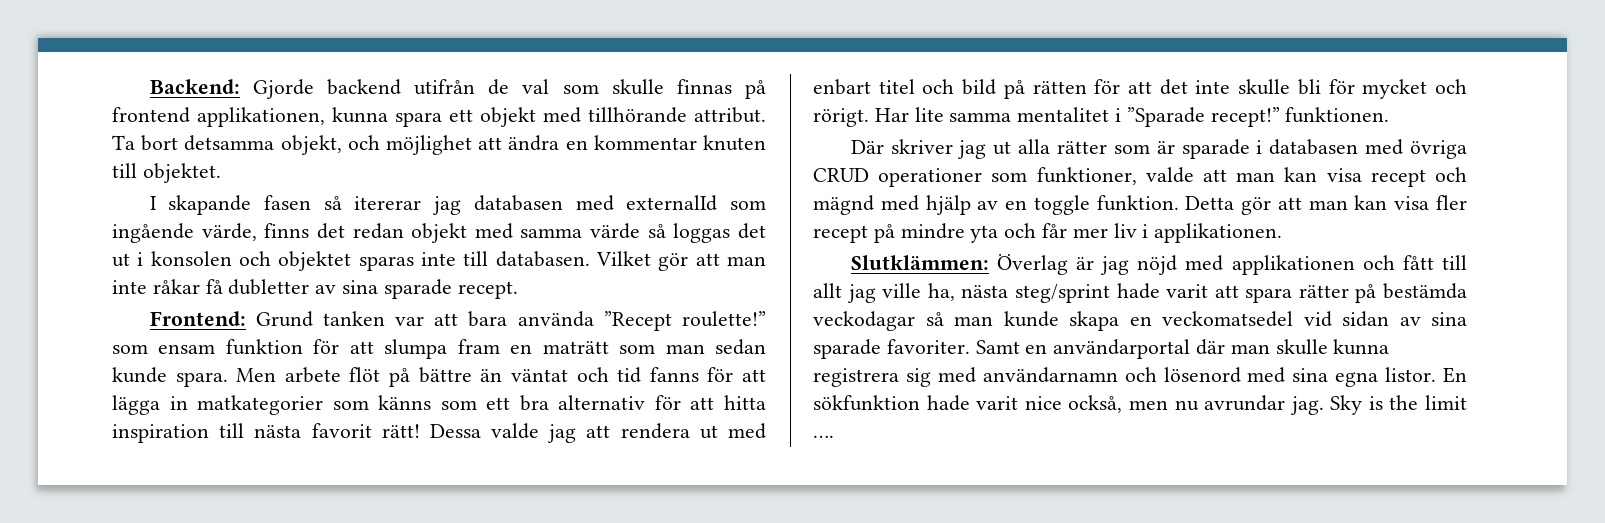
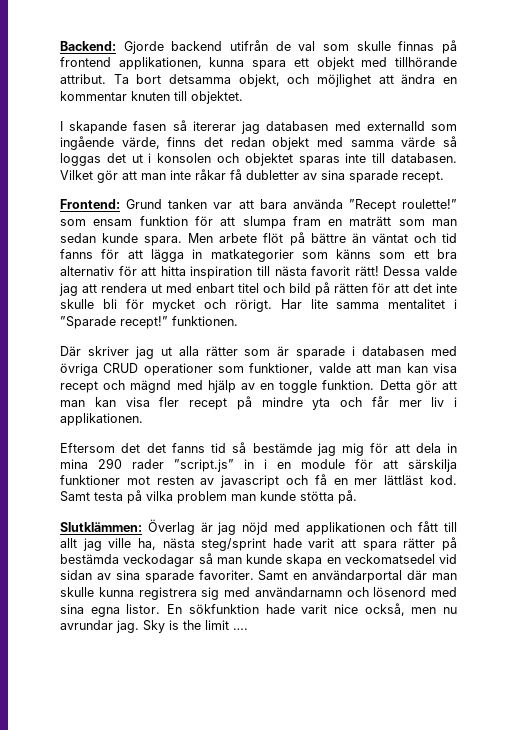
(1283, 233) none -> [60,442,457,456] [60,458,457,472] [60,474,458,488] [60,490,357,504] // Eftersom det det fanns tid så bestämde jag mig för att dela in mina 290 rader ”script.js” in i en module för att särskilja funktioner mot resten av javascript och få en mer lättläst kod. Samt testa på vilka problem man kunde stötta på.

